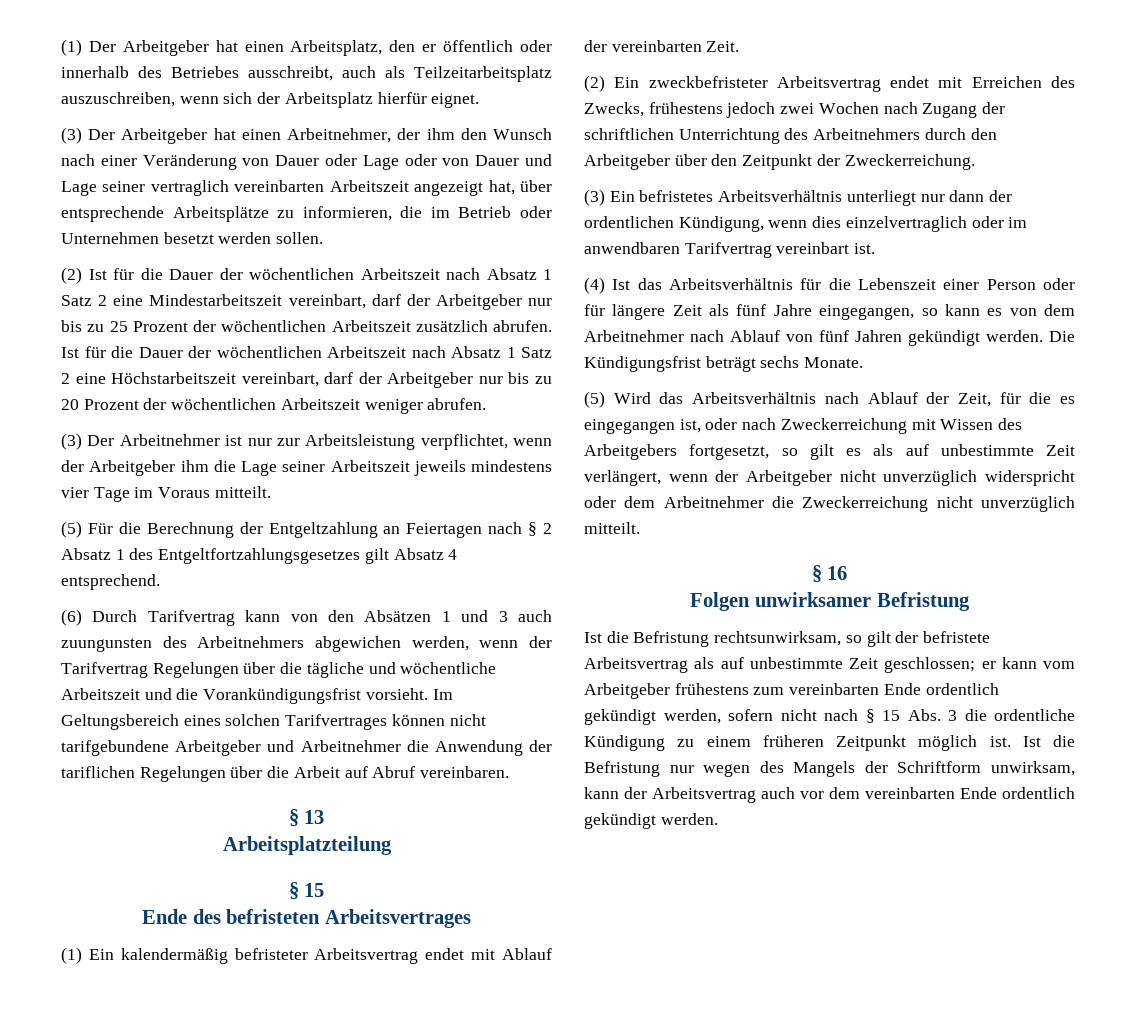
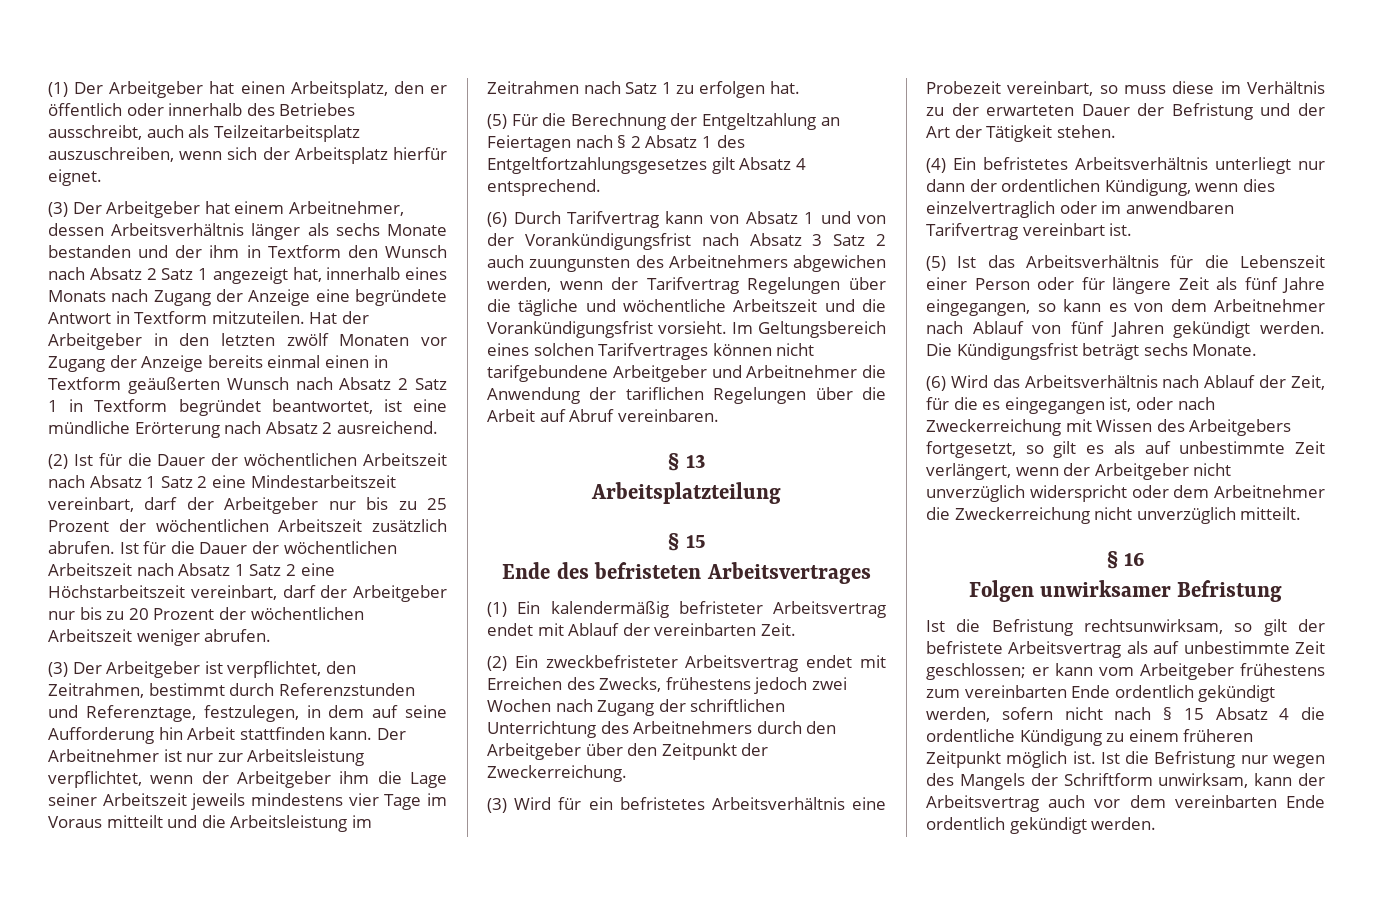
[241,128,552,143] [61,154,553,170] [61,180,552,196] [61,206,552,222] [61,232,324,244] einen Arbeitnehmer, der ihm den Wunsch nach einer Veränderung von Dauer oder Lage oder von Dauer und Lage seiner vertraglich vereinbarten Arbeitszeit angezeigt hat, über entsprechende Arbeitsplätze zu informieren, die im Betrieb oder Unternehmen besetzt werden sollen. -> [234,201,404,216] [48,223,447,240] [48,245,447,258] [48,267,447,284] [48,289,447,306] [48,311,369,324] [48,333,447,350] [48,355,388,372] [48,377,447,394] [48,399,447,416] [48,421,438,438] einem Arbeitnehmer, dessen Arbeitsverhältnis länger als sechs Monate bestanden und der ihm in Textform den Wunsch nach Absatz 2 Satz 1 angezeigt hat, innerhalb eines Monats nach Zugang der Anzeige eine begründete Antwort in Textform mitzuteilen. Hat der Arbeitgeber in den letzten zwölf Monaten vor Zugang der Anzeige bereits einmal einen in Textform geäußerten Wunsch nach Absatz 2 Satz 1 in Textform begründet beantwortet, ist eine mündliche Erörterung nach Absatz 2 ausreichend.
(115, 440) none -> [106,661,356,678] [48,683,415,698] [48,705,447,722] [48,727,406,744] Arbeitgeber ist verpflichtet, den Zeitrahmen, bestimmt durch Referenzstunden und Referenztage, festzulegen, in dem auf seine Aufforderung hin Arbeit stattfinden kann. Der
[214,486,271,498] mitteilt. -> [106,815,372,832] [487,81,800,98] mitteilt und die Arbeitsleistung im Zeitrahmen nach Satz 1 zu erfolgen hat.
[328,610,508,622] den Absätzen 1 und 3 -> [745,211,886,224] [487,233,886,250] Absatz 1 und von der Vorankündigungsfrist nach Absatz 3 Satz 2
(605, 197) none -> [514,797,886,810] [926,81,1325,96] [926,103,1325,120] [926,125,1116,142] [926,158,946,173] Wird für ein befristetes Arbeitsverhältnis eine Probezeit vereinbart, so muss diese im Verhältnis zu der erwarteten Dauer der Befristung und der Art der Tätigkeit stehen. // (4)
[584,277,605,294] (4) -> [926,256,946,271] (5)
[584,391,605,408] (5) -> [926,376,946,391] (6)
[907,709,957,721] Abs. 3 -> [1215,707,1290,720] Absatz 4

